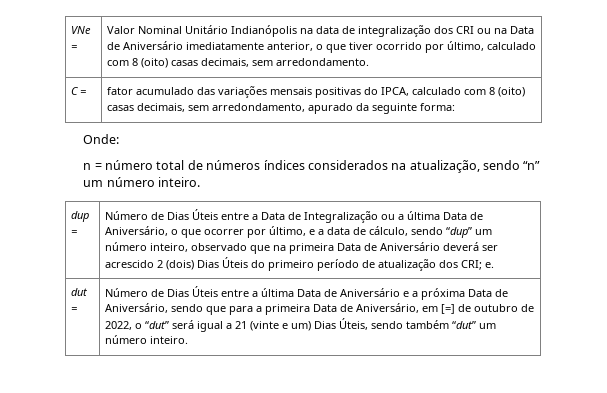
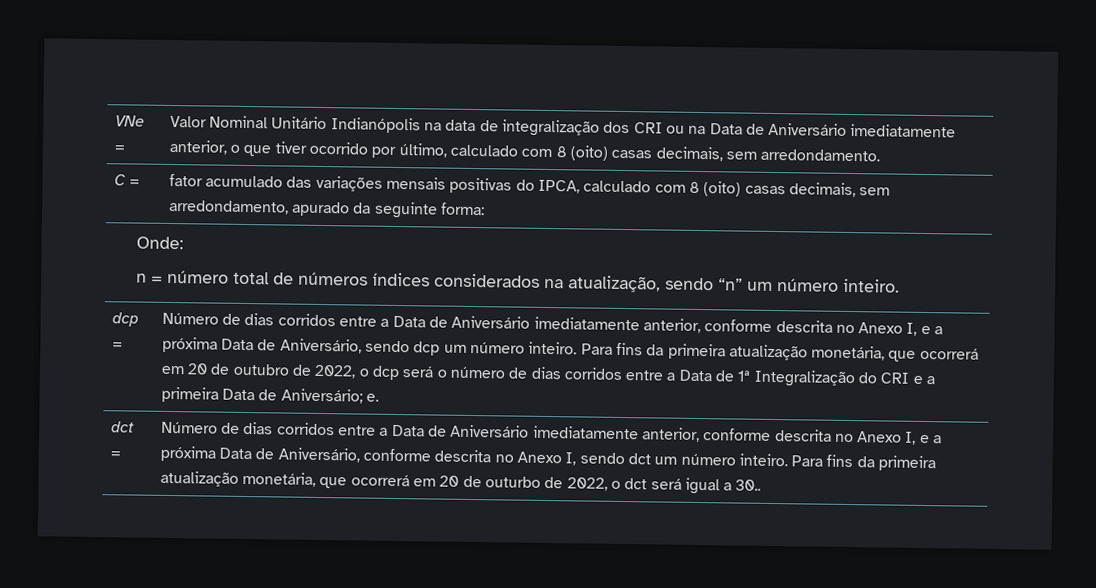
[70,211,89,222] [70,230,77,235] [104,209,483,223] [104,226,492,238] [104,242,498,254] [104,257,494,271] [70,288,87,296] [70,307,77,312] [104,286,400,297] dup = | Número de Dias Úteis entre a Data de Integralização ou a última Data de Aniversário, o que ocorrer por último, e a data de cálculo, sendo “dup” um número inteiro, observado que na primeira Data de Aniversário deverá ser acrescido 2 (dois) Dias Úteis do primeiro período de atualização dos CRI; e. // dut = | Número de Dias Úteis entre a última Data de Aniversário -> [111,312,139,327] [111,342,124,349] [161,312,918,336] dcp = | Número de dias corridos entre a Data de Aniversário imediatamente anterior, conforme descrita no Anexo I,
[205,303,455,315] que para a primeira Data de Aniversário, em [=] -> [413,341,979,362] [160,363,208,375] dcp um número inteiro. Para fins da primeira atualização monetária, que ocorrerá em 20
[144,318,496,332] [104,335,188,344] “dut” será igual a 21 (vinte e um) Dias Úteis, sendo também “dut” um número inteiro. -> [371,365,936,388] [160,386,379,404] [110,421,135,433] [109,451,122,458] [160,421,943,445] [159,445,937,472] [159,470,762,495] dcp será o número de dias corridos entre a Data de 1ª Integralização do CRI e a primeira Data de Aniversário; e. // dct = | Número de dias corridos entre a Data de Aniversário imediatamente anterior, conforme descrita no Anexo I, e a próxima Data de Aniversário, conforme descrita no Anexo I, sendo dct um número inteiro. Para fins da primeira atualização monetária, que ocorrerá em 20 de outurbo de 2022, o dct será igual a 30..

